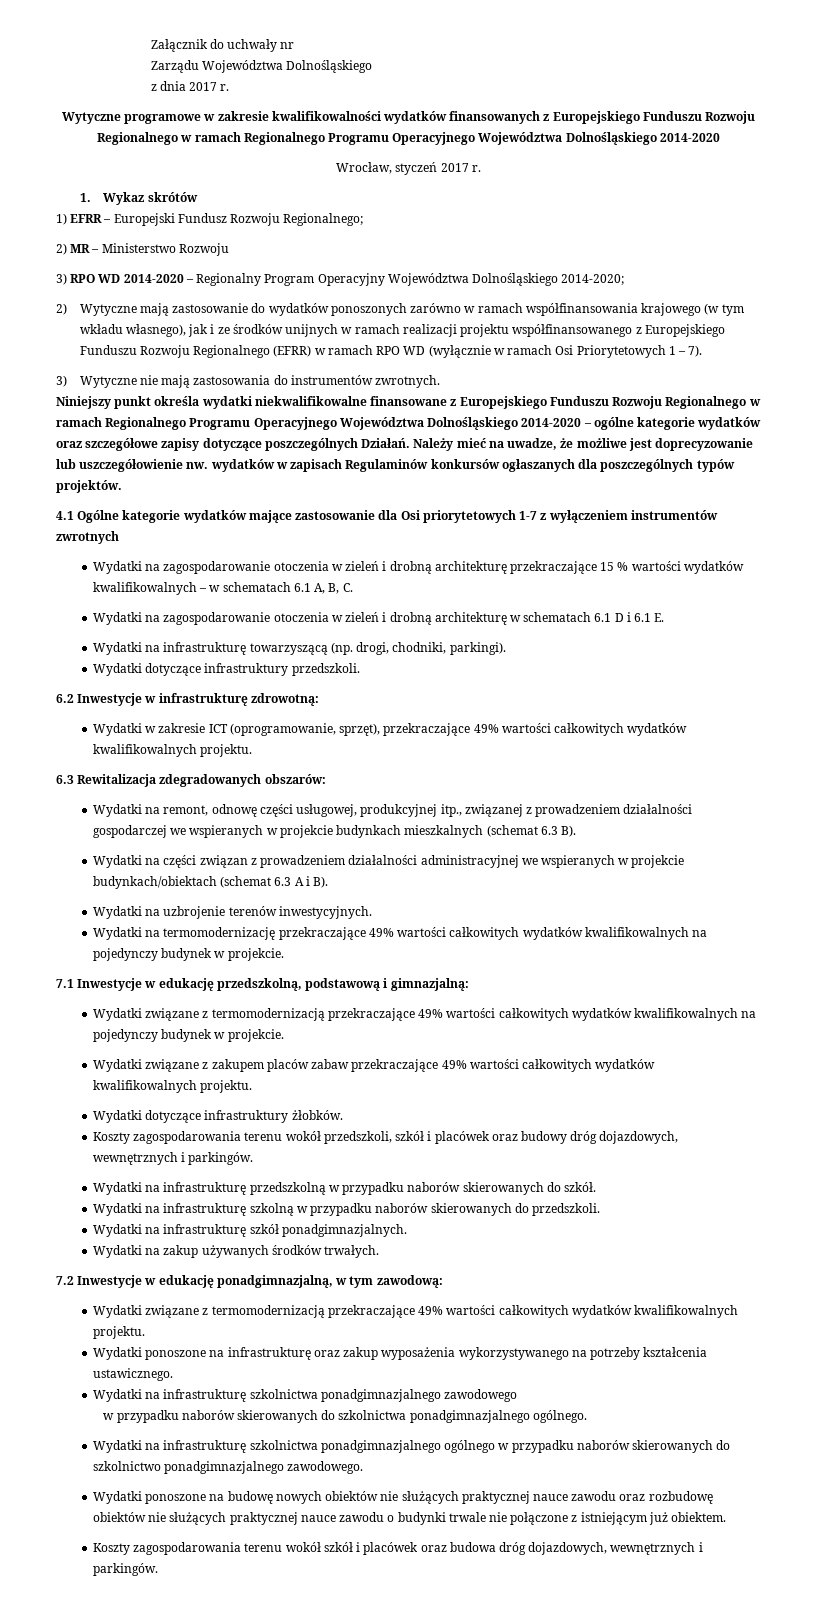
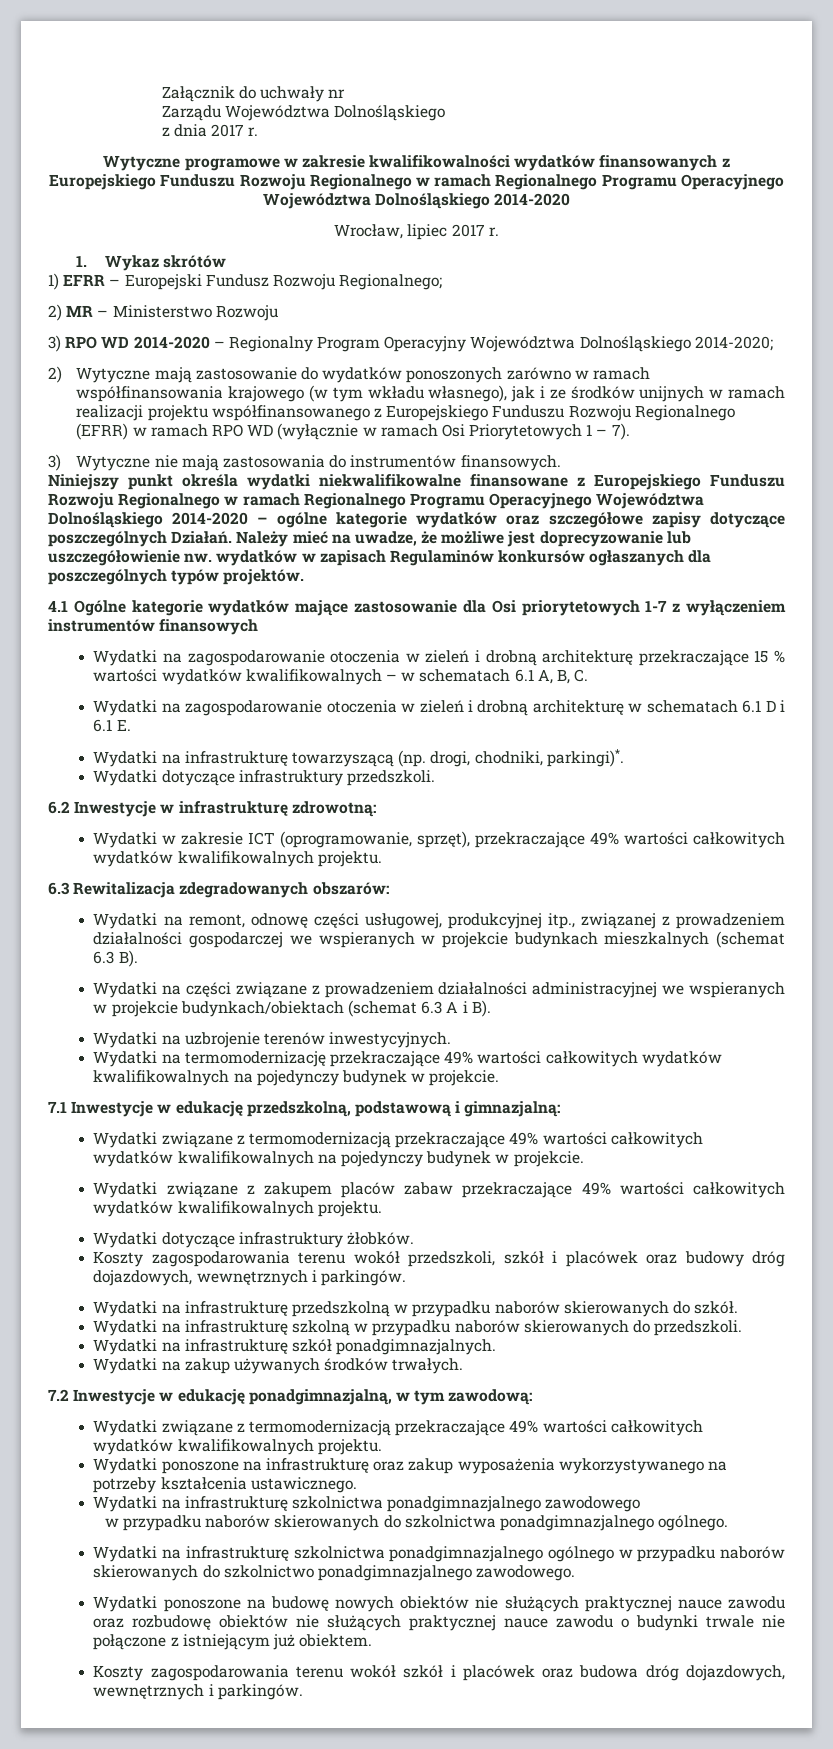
[395,162,438,175] styczeń -> [407,224,448,240] lipiec
[375,375,441,388] zwrotnych. -> [460,455,561,471] finansowych.
[56,531,119,544] zwrotnych -> [159,619,259,635] finansowych
[449,642,506,655] parkingi). -> [546,749,624,767] parkingi)*.
[199,855,248,868] związan -> [235,982,307,998] związane

